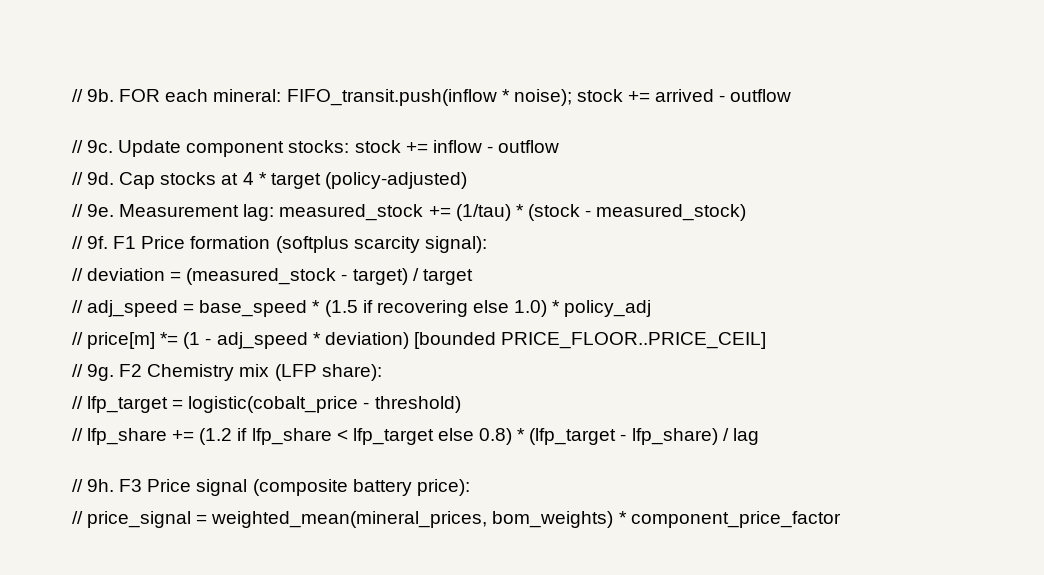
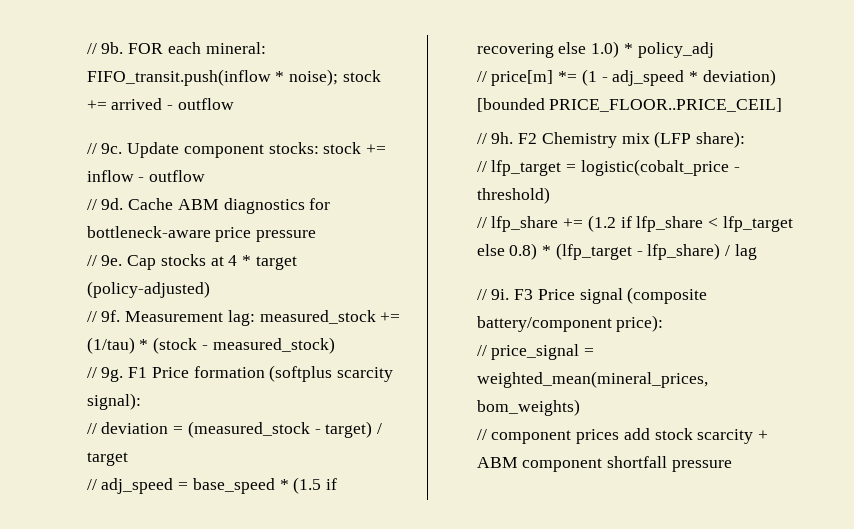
(115, 178) none -> [128,198,331,214] [86,226,317,242] [86,255,123,266] Cache ABM diagnostics for bottleneck-aware price pressure // // 9e.
[87,204,115,217] 9e. -> [101,310,121,322] 9f.
[87,236,109,249] 9f. -> [101,367,124,382] 9g.
[87,364,115,381] 9g. -> [491,132,514,144] 9h.
[87,479,115,492] 9h. -> [491,289,510,300] 9i.
[352,479,412,496] battery -> [476,316,612,332] battery/component
[618,511,841,528] * component_price_factor -> [476,428,769,444] [476,456,732,472] // // component prices add stock scarcity + ABM component shortfall pressure

